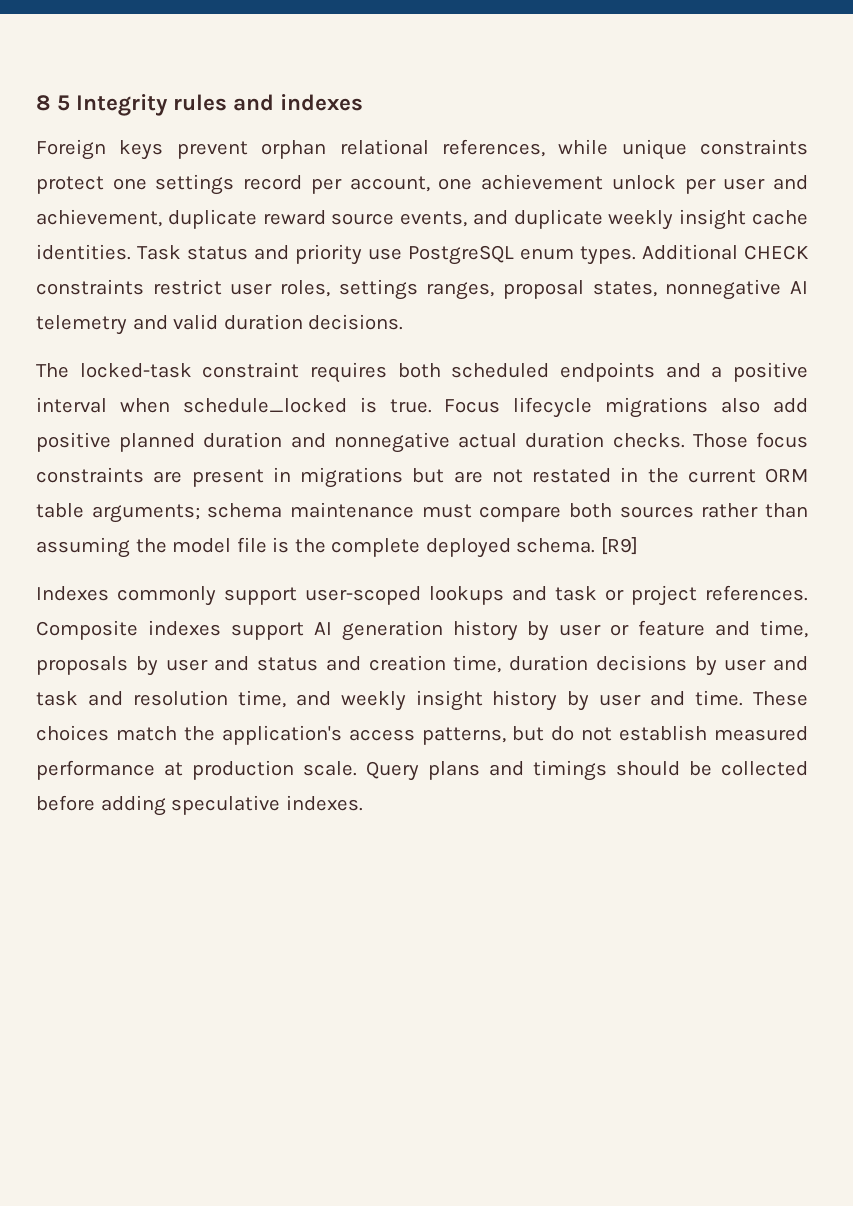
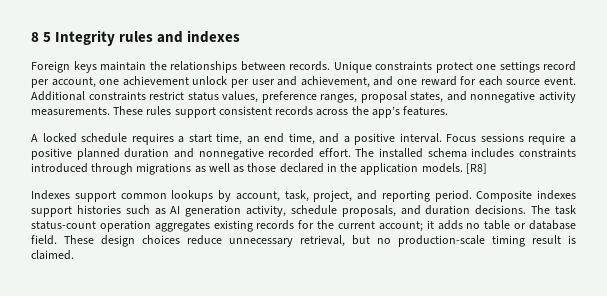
[176,139,687,160] prevent orphan relational references, while unique -> [100,61,372,73] maintain the relationships between records. Unique
[167,209,809,230] [36,244,809,265] [36,279,808,300] [36,314,404,335] [36,362,808,383] [36,397,809,418] duplicate reward source events, and duplicate weekly insight cache identities. Task status and priority use PostgreSQL enum types. Additional CHECK constraints restrict user roles, settings ranges, proposal states, nonnegative AI telemetry and valid duration decisions. // The locked-task constraint requires both scheduled endpoints and a positive interval when schedule_locked is true. Focus lifecycle migrations also add -> [373,76,577,86] [31,91,577,103] [31,106,449,118] [31,133,576,145] and one reward for each source event. Additional constraints restrict status values, preference ranges, proposal states, and nonnegative activity measurements. These rules support consistent records across the app’s features. // A locked schedule requires a start time, an end time, and a positive interval. Focus sessions require a
[458,432,808,448] [36,467,808,488] [36,502,808,523] [36,537,638,558] [36,585,808,606] [36,620,808,641] [36,655,808,676] [36,690,808,711] [36,725,808,745] [36,760,808,781] [36,795,363,816] actual duration checks. Those focus constraints are present in migrations but are not restated in the current ORM table arguments; schema maintenance must compare both sources rather than assuming the model file is the complete deployed schema. [R9] // Indexes commonly support user-scoped lookups and task or project references. Composite indexes support AI generation history by user or feature and time, proposals by user and status and creation time, duration decisions by user and task and resolution time, and weekly insight history by user and time. These choices match the application's access patterns, but do not establish measured performance at production scale. Query plans and timings should be collected before adding speculative indexes. -> [268,148,576,158] [31,163,487,175] [31,190,576,202] [31,205,576,217] [31,220,576,232] [31,235,576,247] [31,250,74,260] recorded effort. The installed schema includes constraints introduced through migrations as well as those declared in the application models. [R8] // Indexes support common lookups by account, task, project, and reporting period. Composite indexes support histories such as AI generation activity, schedule proposals, and duration decisions. The task status-count operation aggregates existing records for the current account; it adds no table or database field. These design choices reduce unnecessary retrieval, but no production-scale timing result is claimed.

